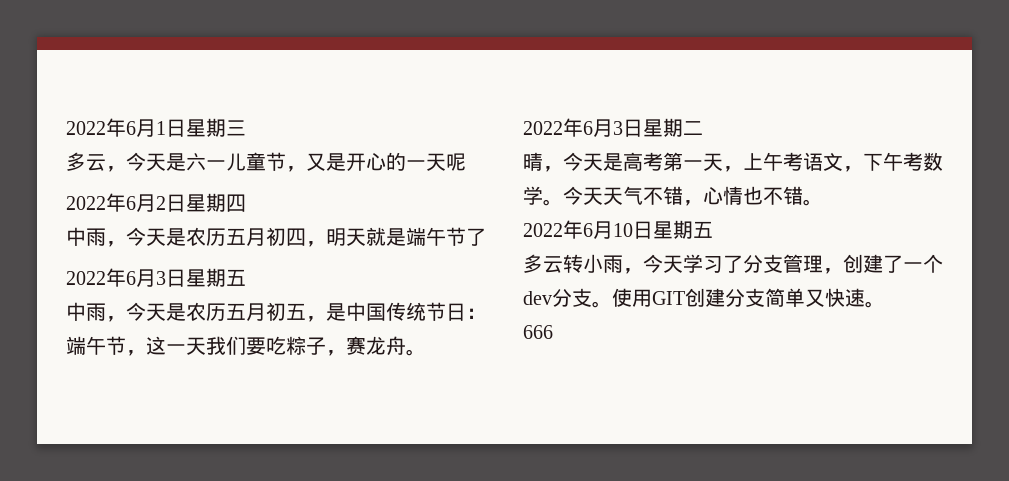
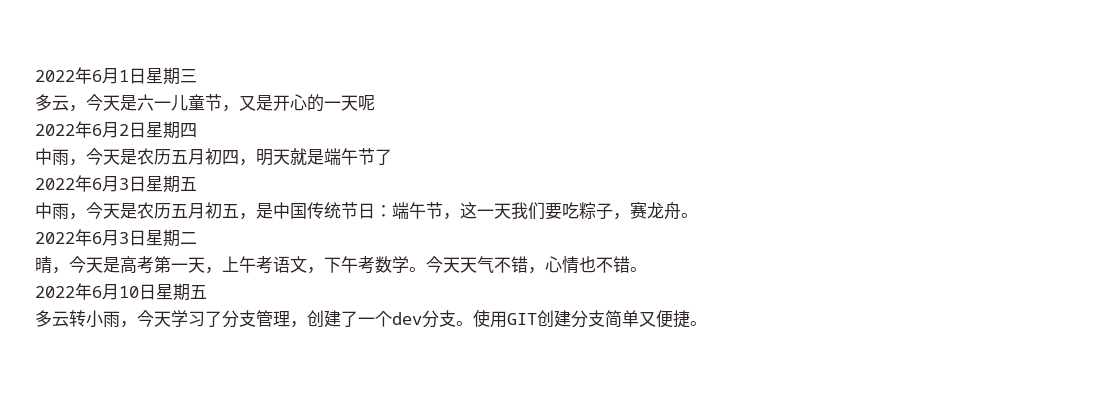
[825,288,885,308] [523,325,553,339] 快速。 // 666 -> [656,310,707,328] 便捷。

